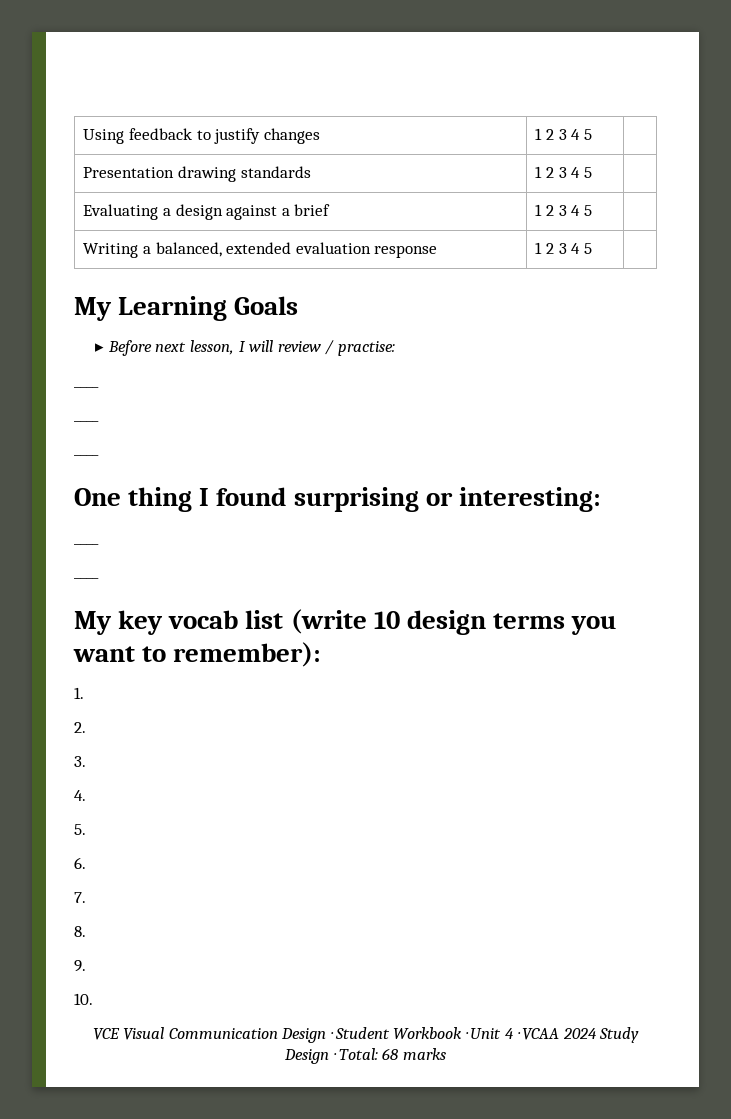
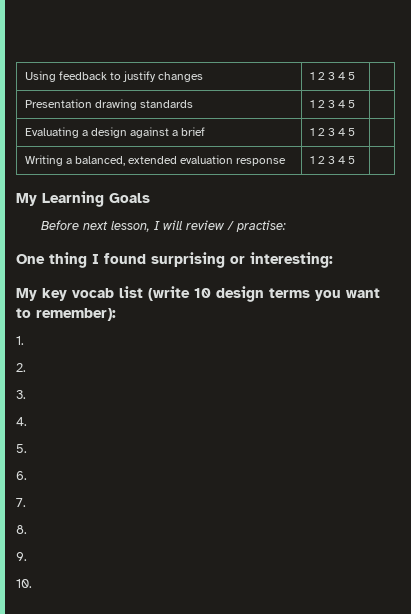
[95,343,105,352] ▸ -> (150, 198) none
[74,386,99,388] [74,420,99,422] [74,454,99,456] // ____ // ____ // ____ -> (287, 226) none
[74,543,99,545] [74,577,99,579] // ____ // ____ -> (333, 260) none
[92,1027,640,1043] [284,1048,446,1064] // VCE Visual Communication Design · Student Workbook · Unit 4 · VCAA 2024 Study Design · Total: 68 marks -> (32, 583) none

